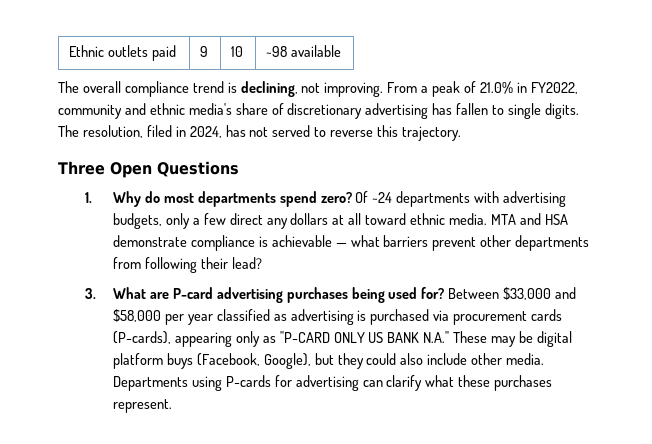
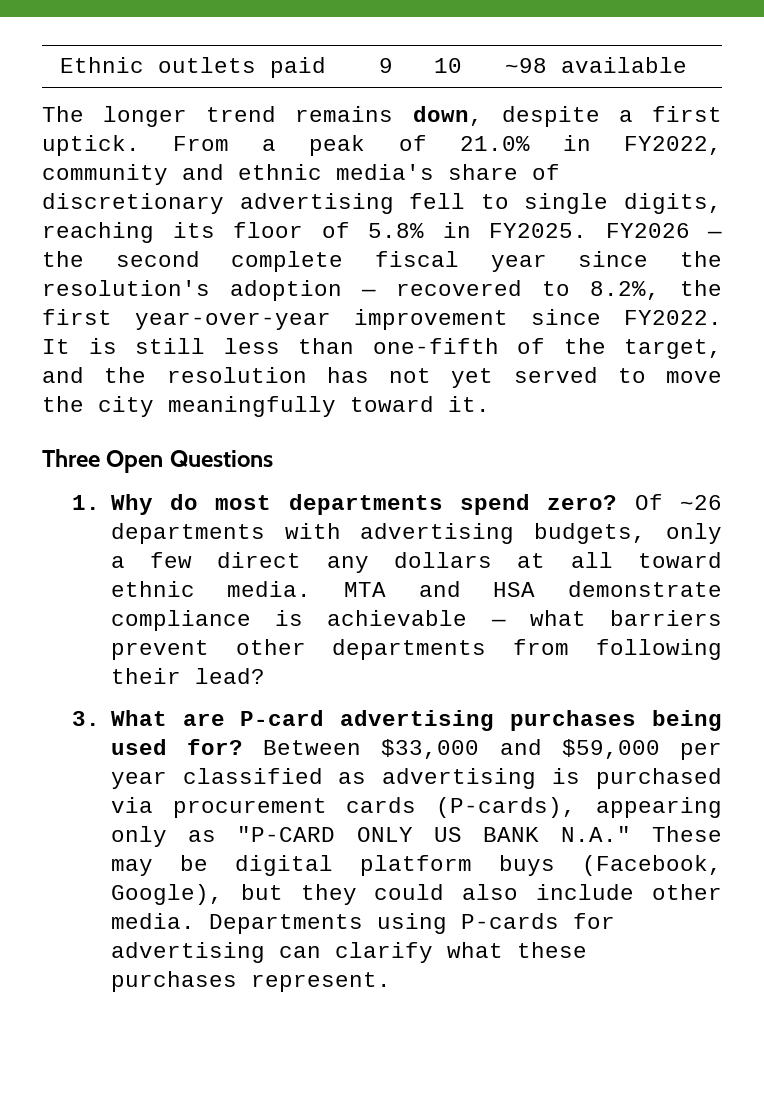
[82,81,384,97] overall compliance trend is declining, not improving. -> [103,106,722,127] [42,135,140,156] longer trend remains down, despite a first uptick.
[432,103,579,119] [58,125,222,138] has fallen to single digits. The resolution, filed in 2024, -> [409,193,723,214] [42,222,722,243] [42,251,722,272] [42,280,722,301] [42,309,722,330] [42,338,722,359] [42,367,307,383] fell to single digits, reaching its floor of 5.8% in FY2025. FY2026 — the second complete fiscal year since the resolution's adoption — recovered to 8.2%, the first year-over-year improvement since FY2022. It is still less than one-fifth of the target, and the resolution
(269, 132) none -> [451,368,494,388] yet
[330,125,462,141] reverse this trajectory. -> [666,371,722,383] [42,396,490,417] move the city meaningfully toward it.
[372,192,393,203] ~24 -> [680,495,722,510] ~26
[112,309,161,322] $58,000 -> [561,739,660,759] $59,000

